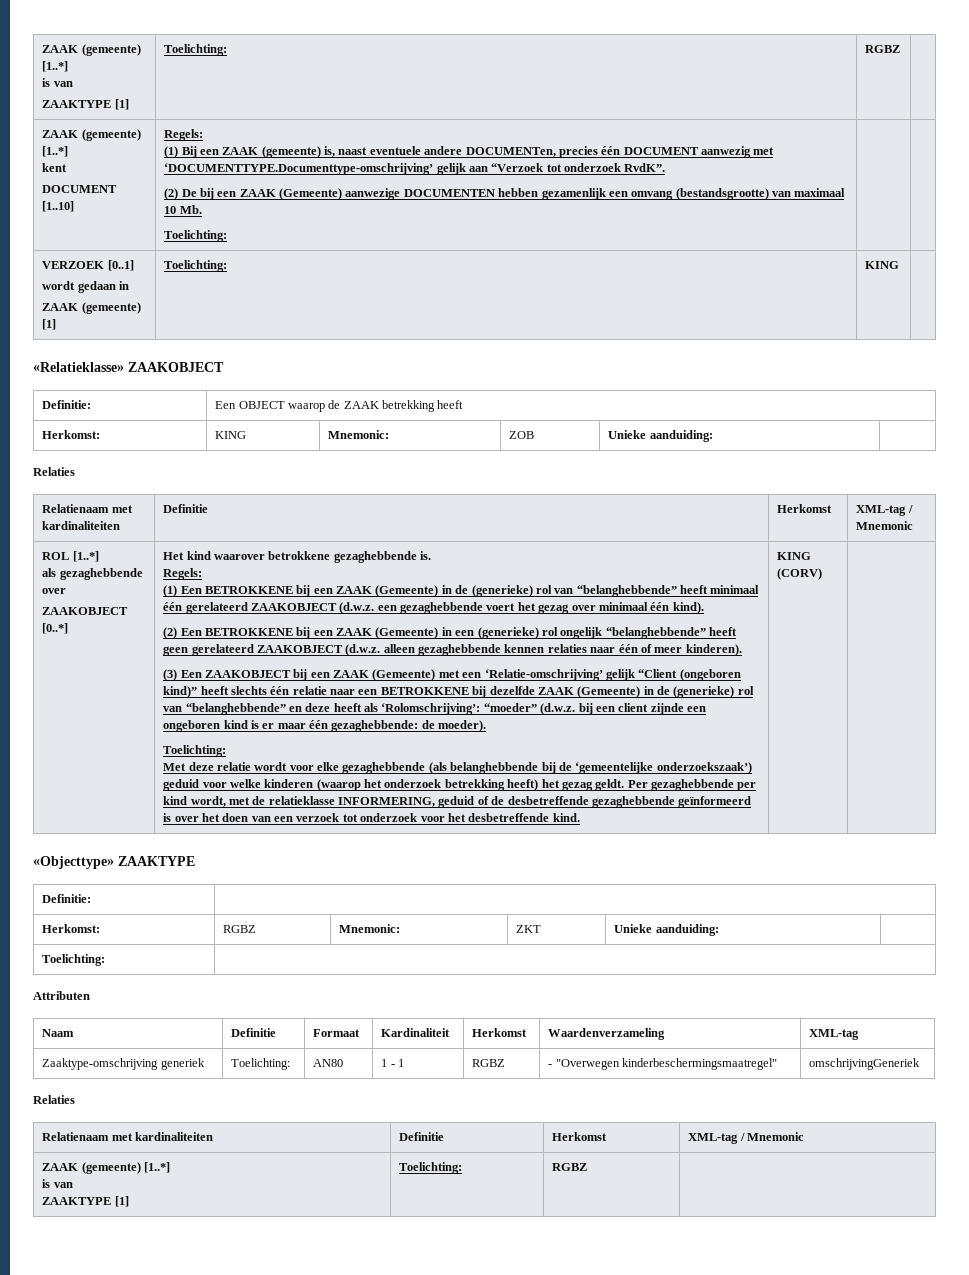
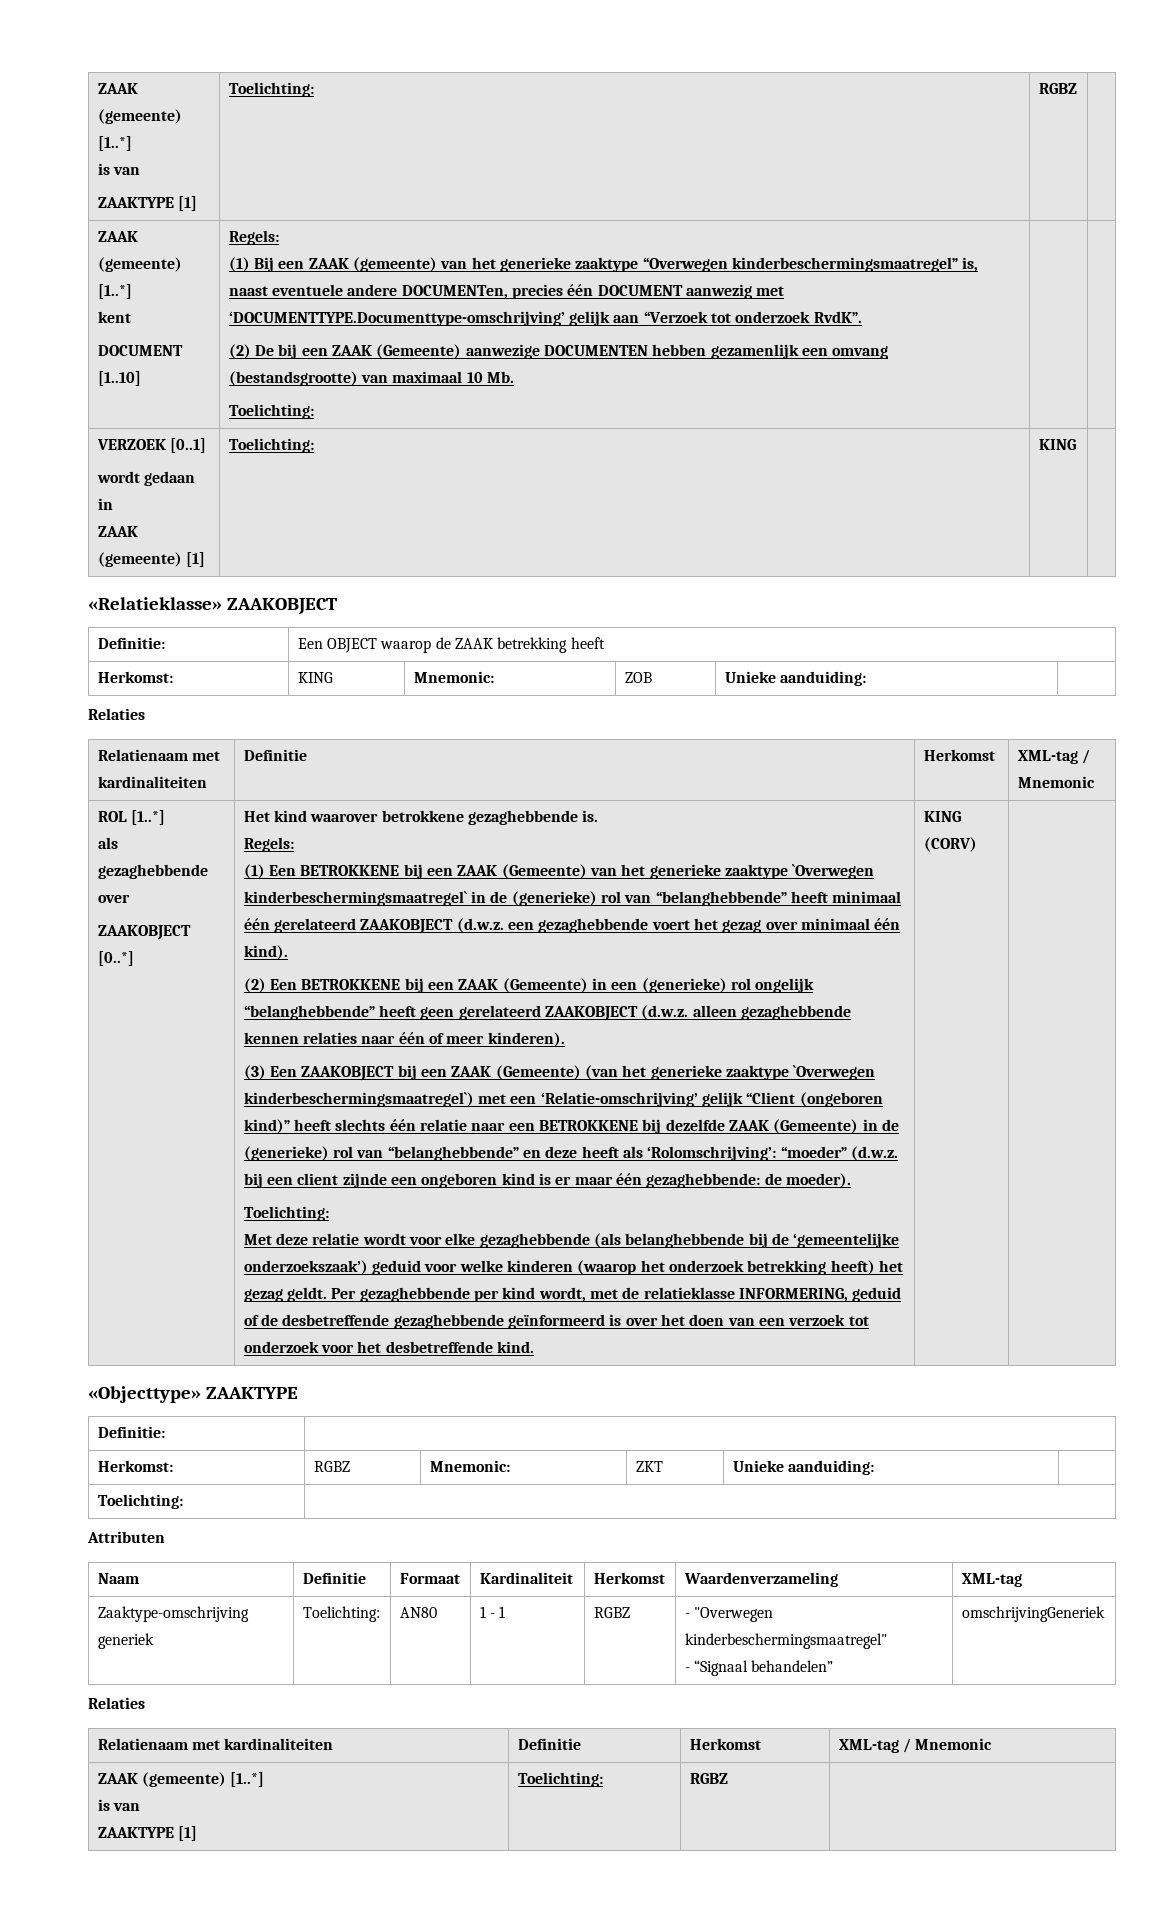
(321, 152) none -> [440,257,958,272] van het generieke zaaktype “Overwegen kinderbeschermingsmaatregel”
(439, 591) none -> [589,864,875,879] [243,891,467,906] van het generieke zaaktype `Overwegen kinderbeschermingsmaatregel`
(436, 675) none -> [584,1065,876,1080] [243,1092,474,1107] (van het generieke zaaktype `Overwegen kinderbeschermingsmaatregel`)
(777, 1064) none -> [684,1660,834,1676] // - “Signaal behandelen”

